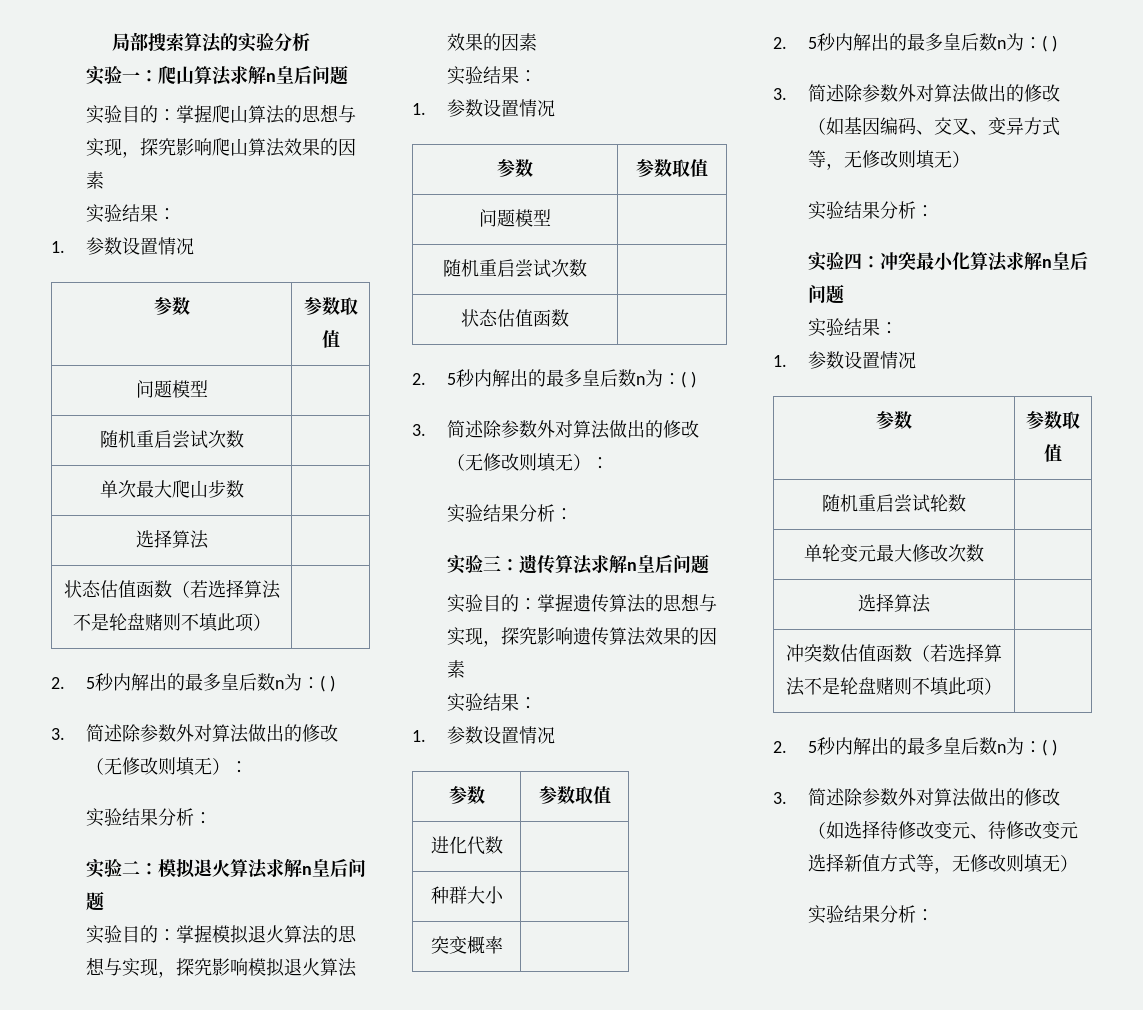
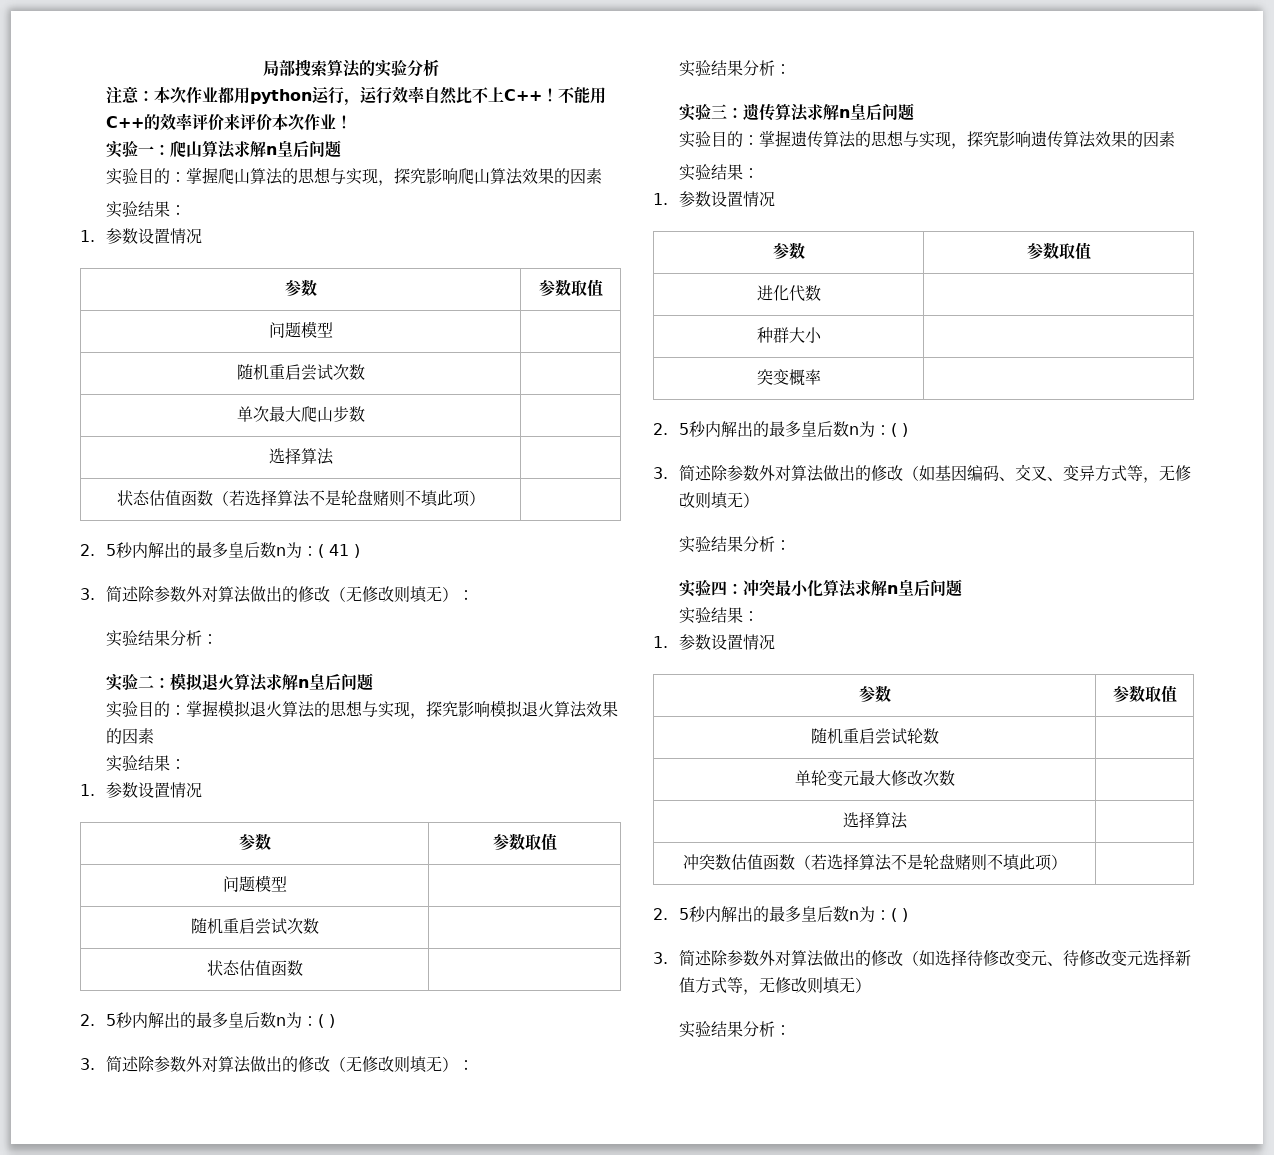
(310, 42) none -> [105,86,606,106] [105,113,352,130] // 注意：本次作业都用python运行，运行效率自然比不上C++！不能用C++的效率评价来评价本次作业！
(325, 683) none -> [328,544,349,556] 41

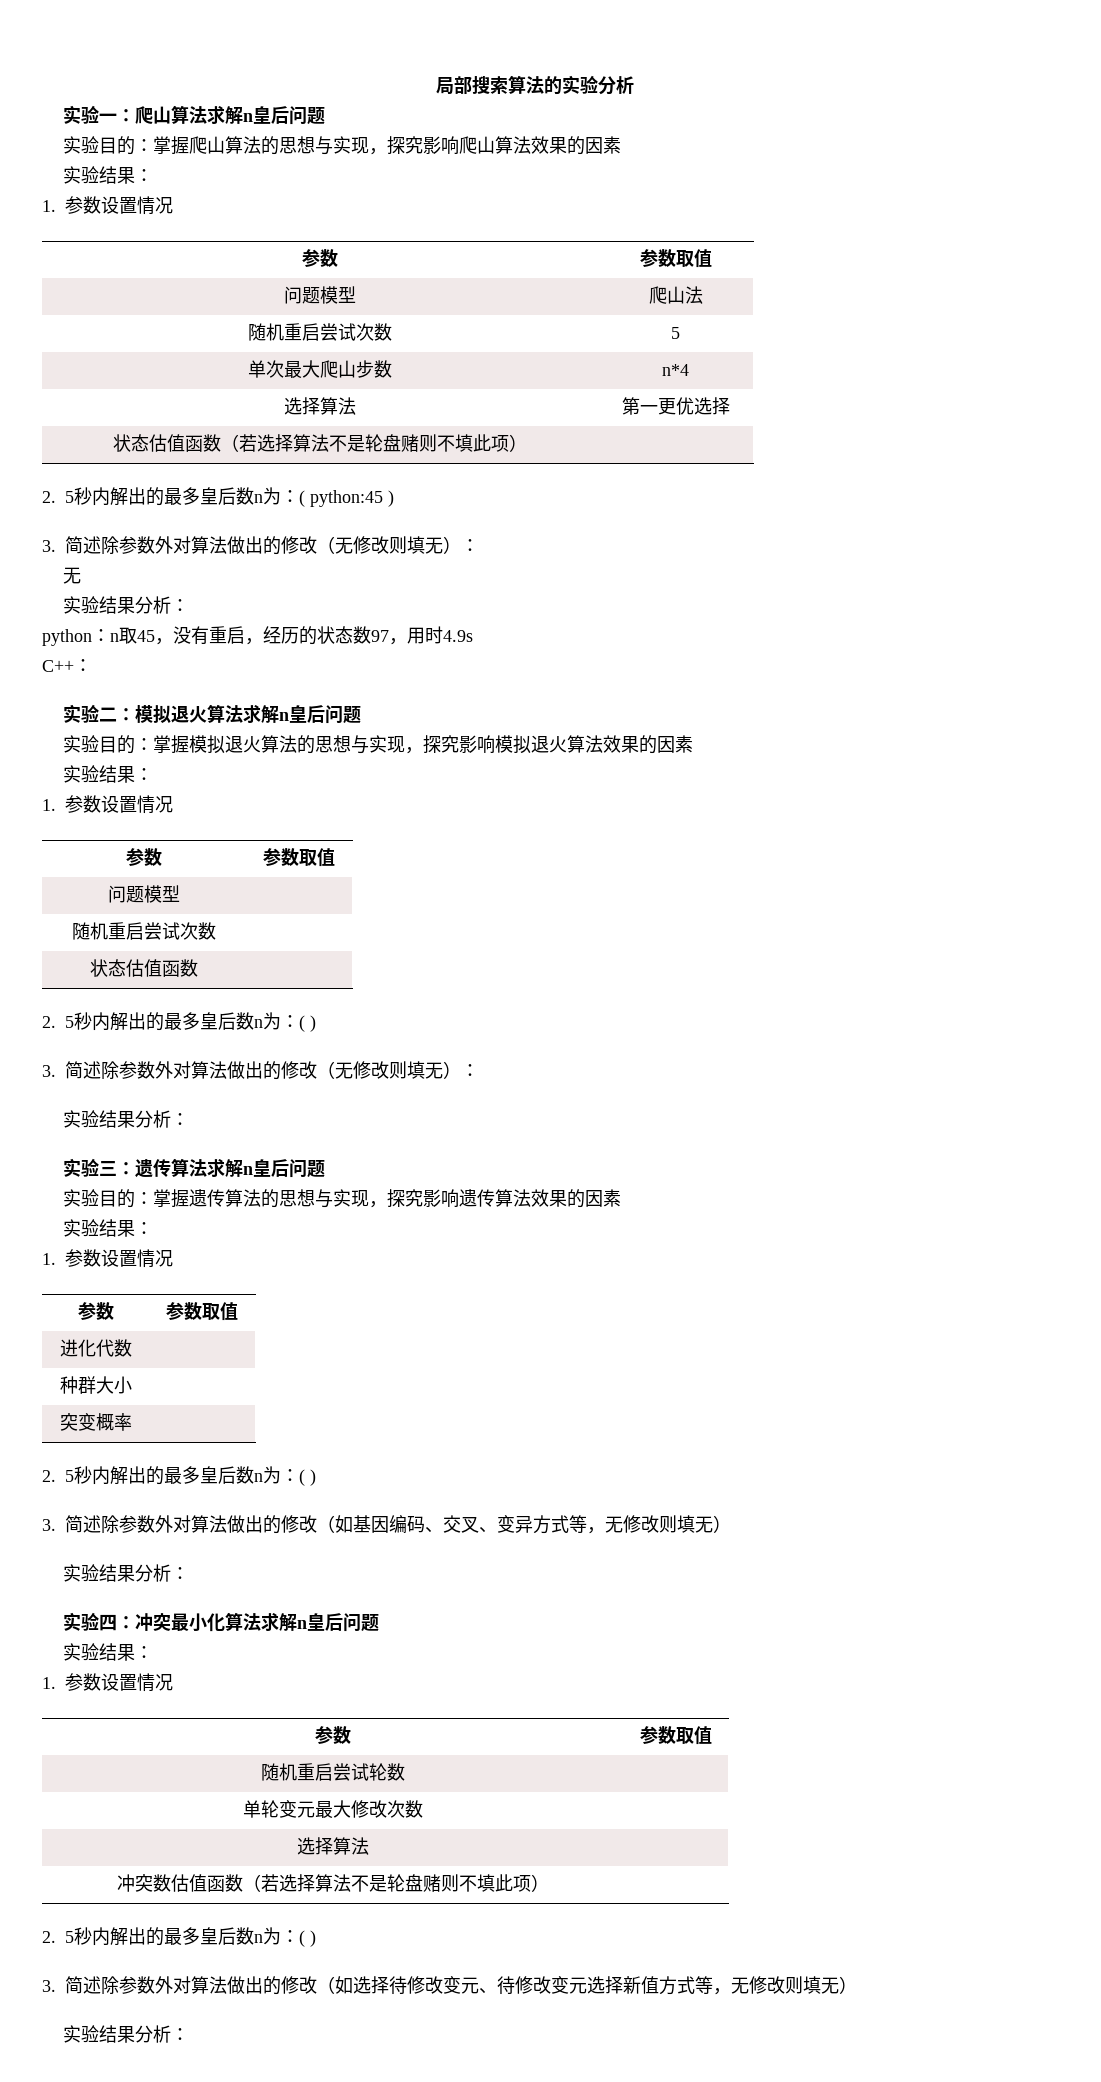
[105,86,606,106] [105,113,352,130] // 注意：本次作业都用python运行，运行效率自然比不上C++！不能用C++的效率评价来评价本次作业！ -> (634, 85) none
[236,364,365,381] // 随机重启尝试次数 | -> [648,286,703,304] [247,323,392,341] [671,327,680,339] 爬山法 // 随机重启尝试次数 | 5
[268,448,334,465] // 选择算法 | -> [662,364,689,376] [284,397,356,415] [621,397,730,415] n*4 // 选择算法 | 第一更优选择
[328,544,349,556] 41 -> [310,490,383,507] python:45
[105,630,218,647] // 实验结果分析： -> [63,567,82,584] [63,596,190,614] [42,626,473,646] [42,659,92,672] // 无 // 实验结果分析： // python：n取45，没有重启，经历的状态数97，用时4.9s // C++：

